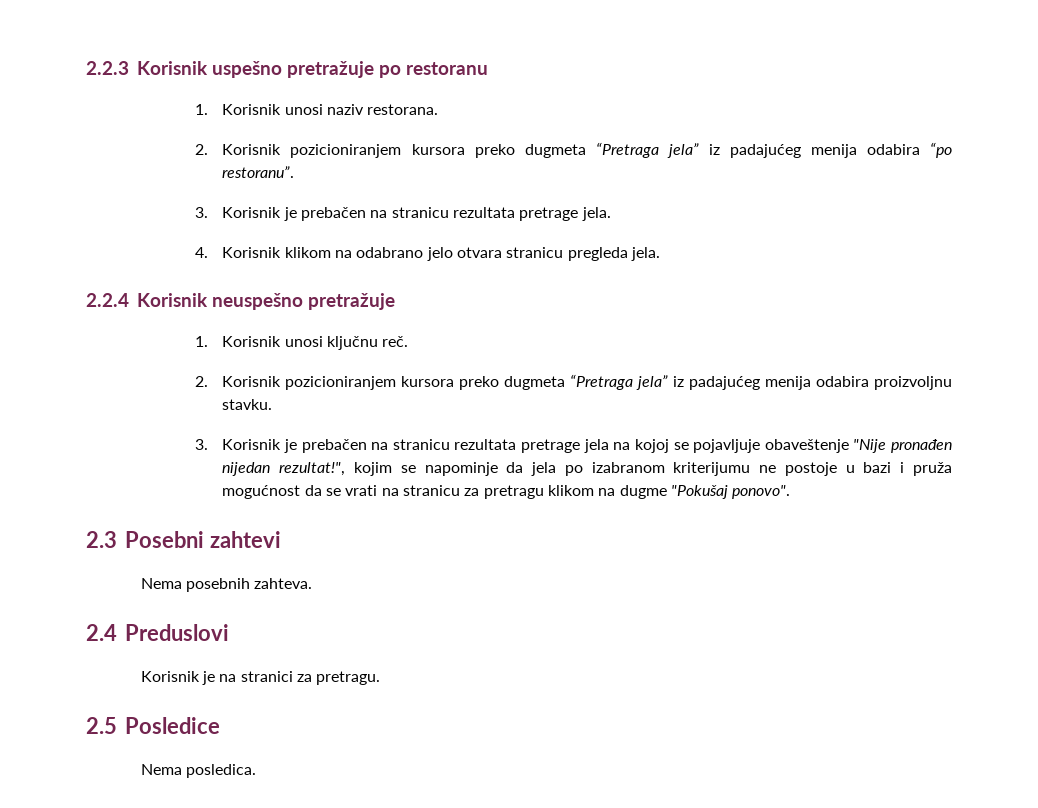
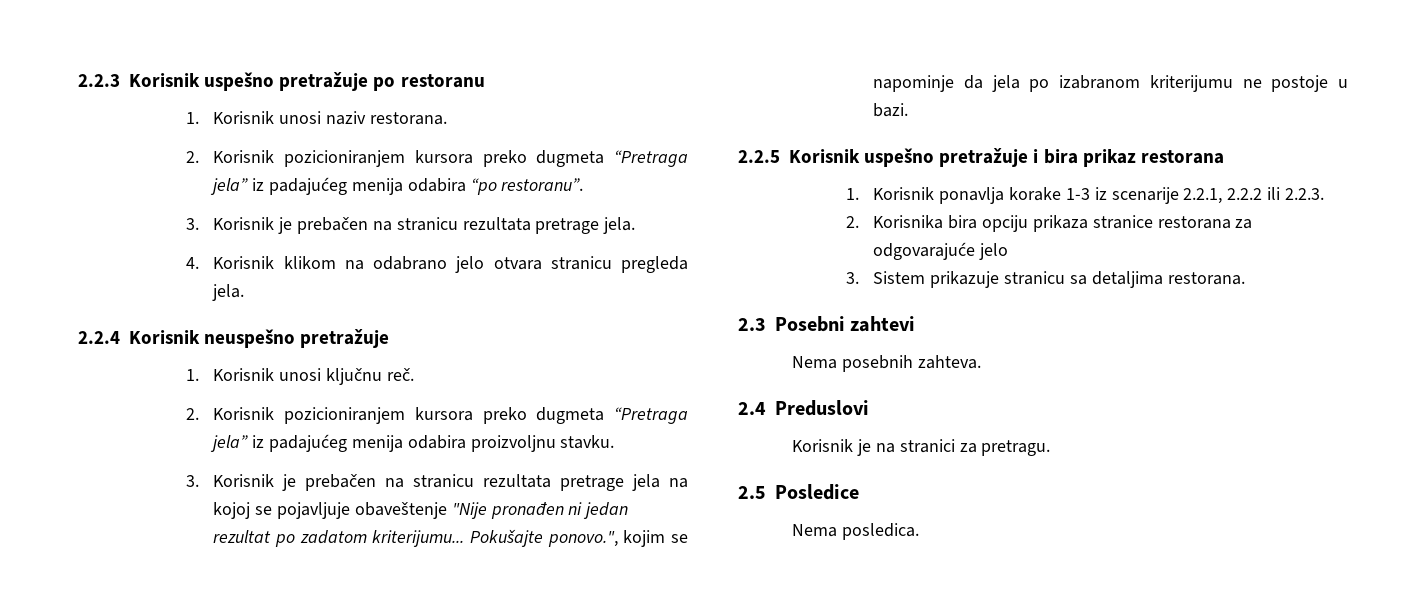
[222,462,346,476] nijedan rezultat!", -> [568,502,629,519] [213,529,618,547] ni jedan rezultat po zadatom kriterijumu... Pokušajte ponovo.",
[863,462,952,476] [222,485,791,499] bazi i pruža mogućnost da se vrati na stranicu za pretragu klikom na dugme "Pokušaj ponovo". -> [873,103,909,117] [738,148,1224,167] [846,187,1324,204] [846,215,1253,232] [873,242,1009,260] [846,271,1245,288] bazi. // 2.2.5 Korisnik uspešno pretražuje i bira prikaz restorana // 1. Korisnik ponavlja korake 1-3 iz scenarije 2.2.1, 2.2.2 ili 2.2.3. // 2. Korisnika bira opciju prikaza stranice restorana za odgovarajuće jelo // 3. Sistem prikazuje stranicu sa detaljima restorana.

